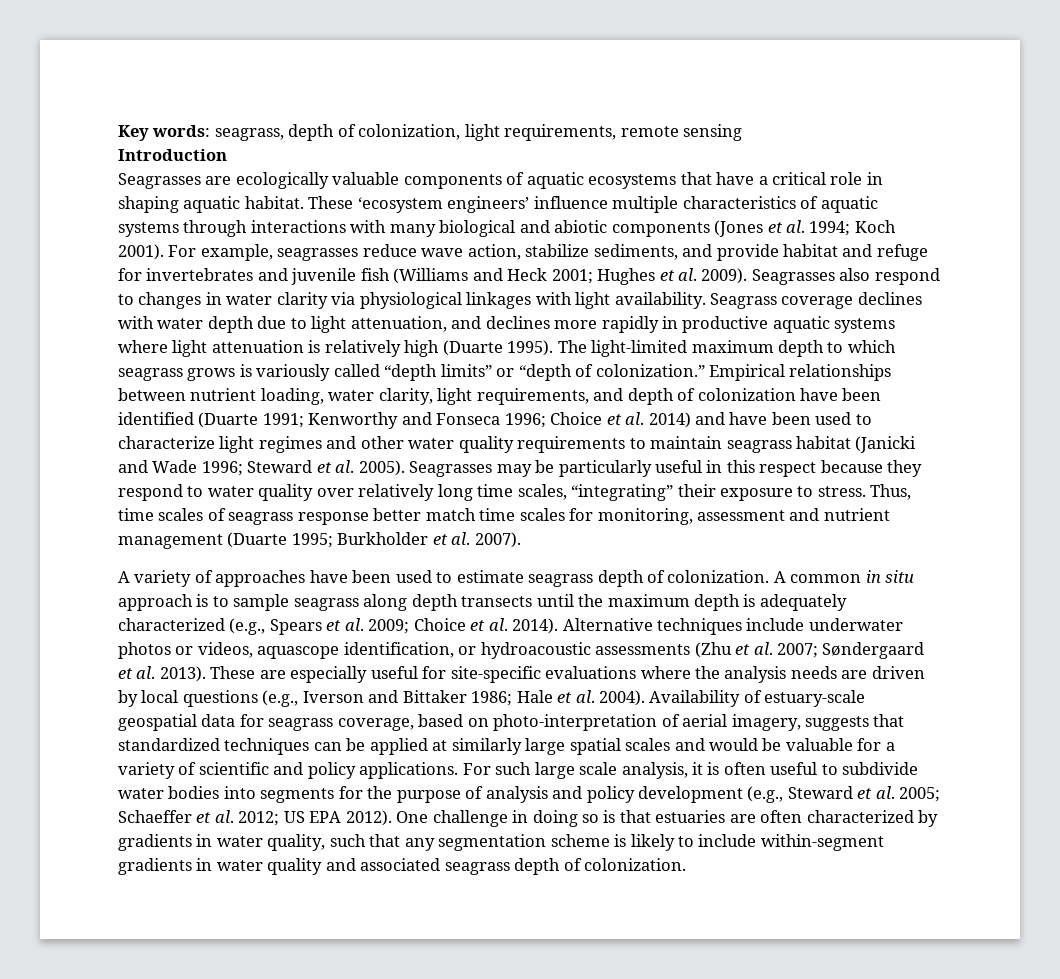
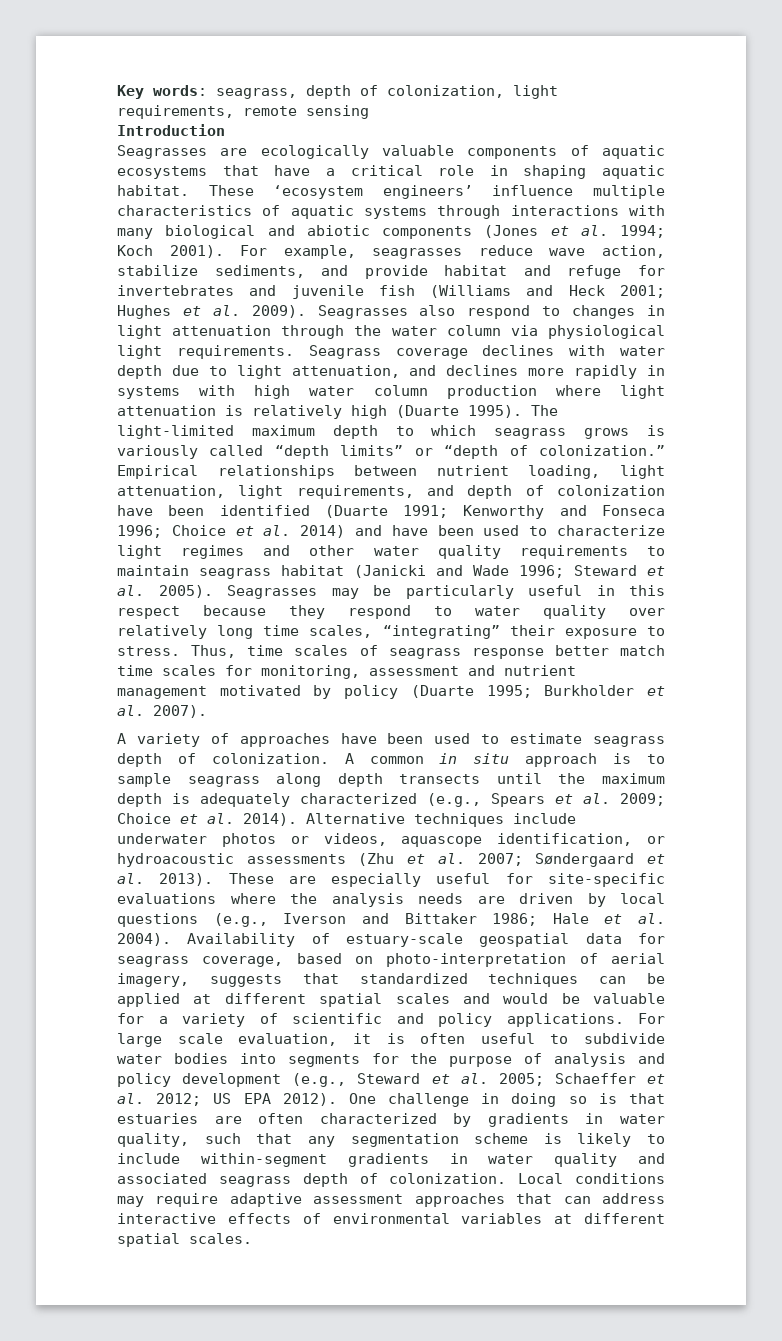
[226,292,706,309] water clarity via physiological linkages with light availability. -> [117,325,666,339] [117,345,294,359] light attenuation through the water column via physiological light requirements.
[682,316,896,333] productive aquatic systems -> [117,385,537,399] systems with high water column production
[328,388,433,405] water clarity, -> [620,465,665,479] [117,485,225,498] light attenuation,
(223, 541) none -> [219,685,399,699] motivated by policy
[451,738,566,755] similarly large -> [224,993,306,1004] different
[495,762,532,775] such -> (665, 1018) none
[621,762,688,779] analysis, -> [238,1033,338,1046] evaluation,
(687, 864) none -> [518,1173,665,1184] [117,1193,665,1207] [117,1213,665,1224] [117,1233,252,1247] Local conditions may require adaptive assessment approaches that can address interactive effects of environmental variables at different spatial scales.

